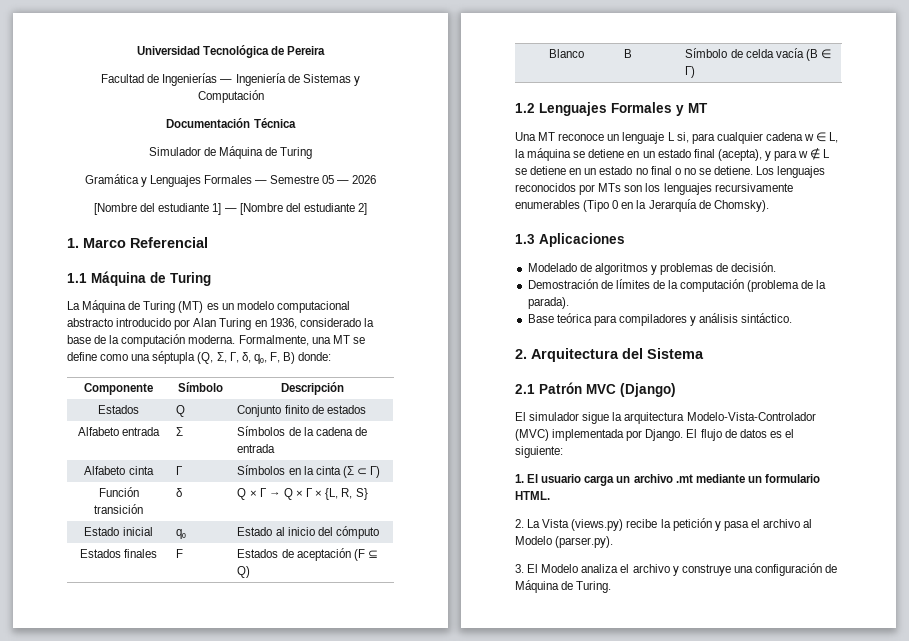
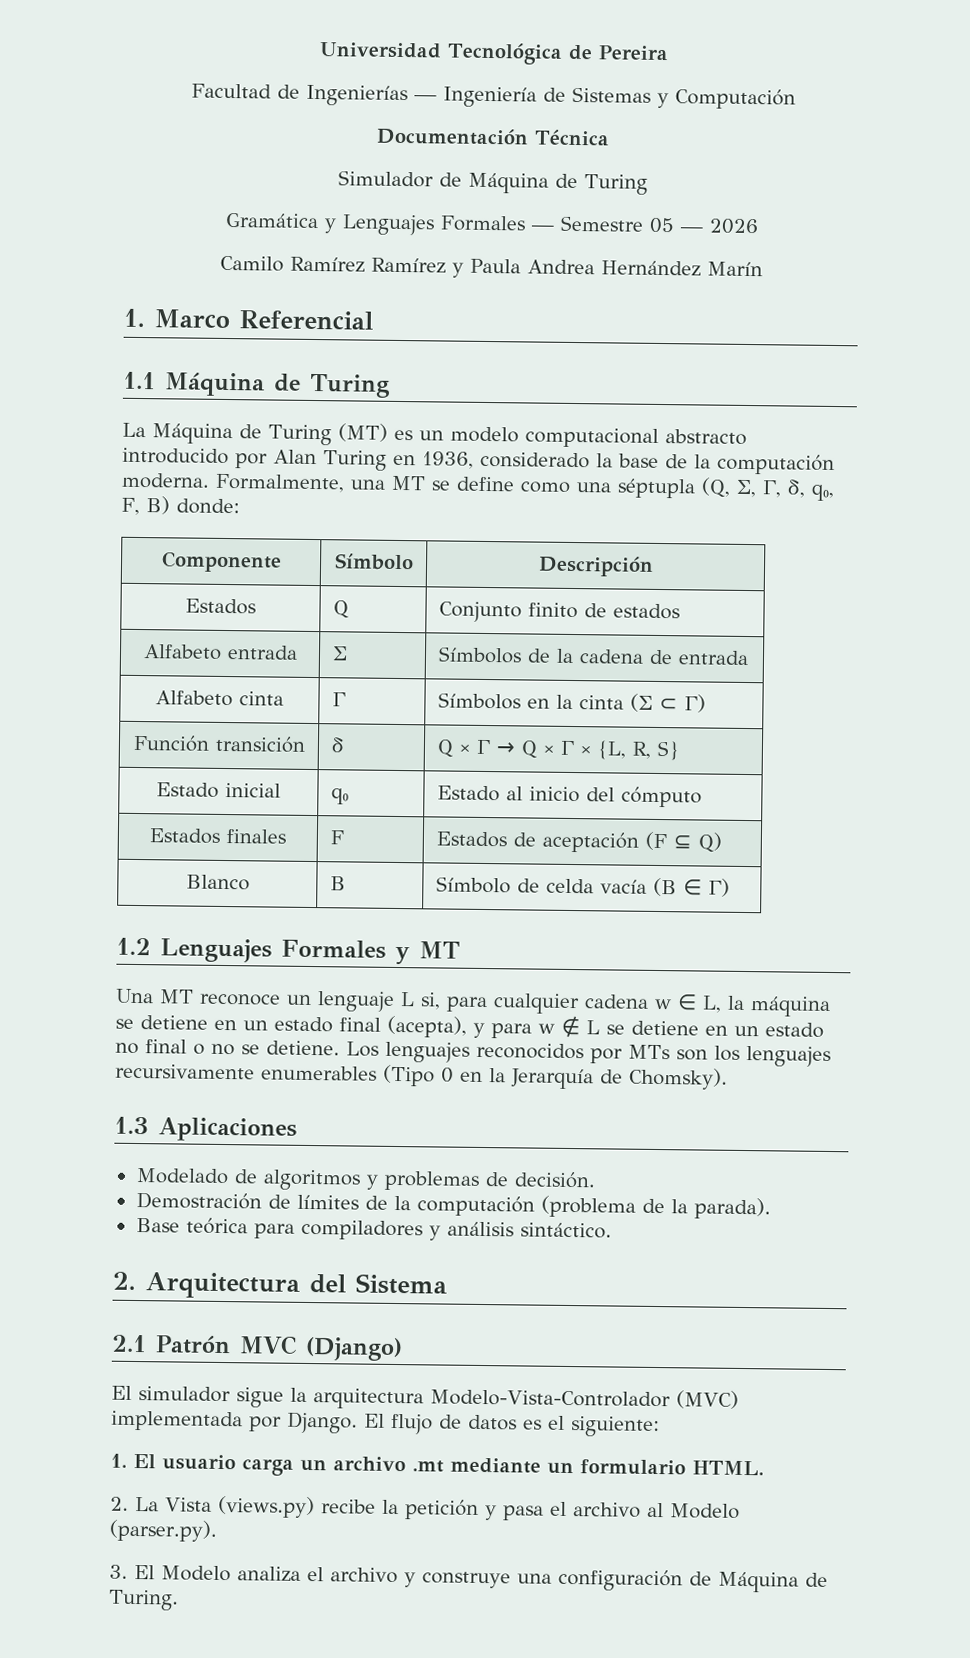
[94,203,367,215] [Nombre del estudiante 1] — [Nombre del estudiante 2] -> [220,255,763,278] Camilo Ramírez Ramírez y Paula Andrea Hernández Marín

